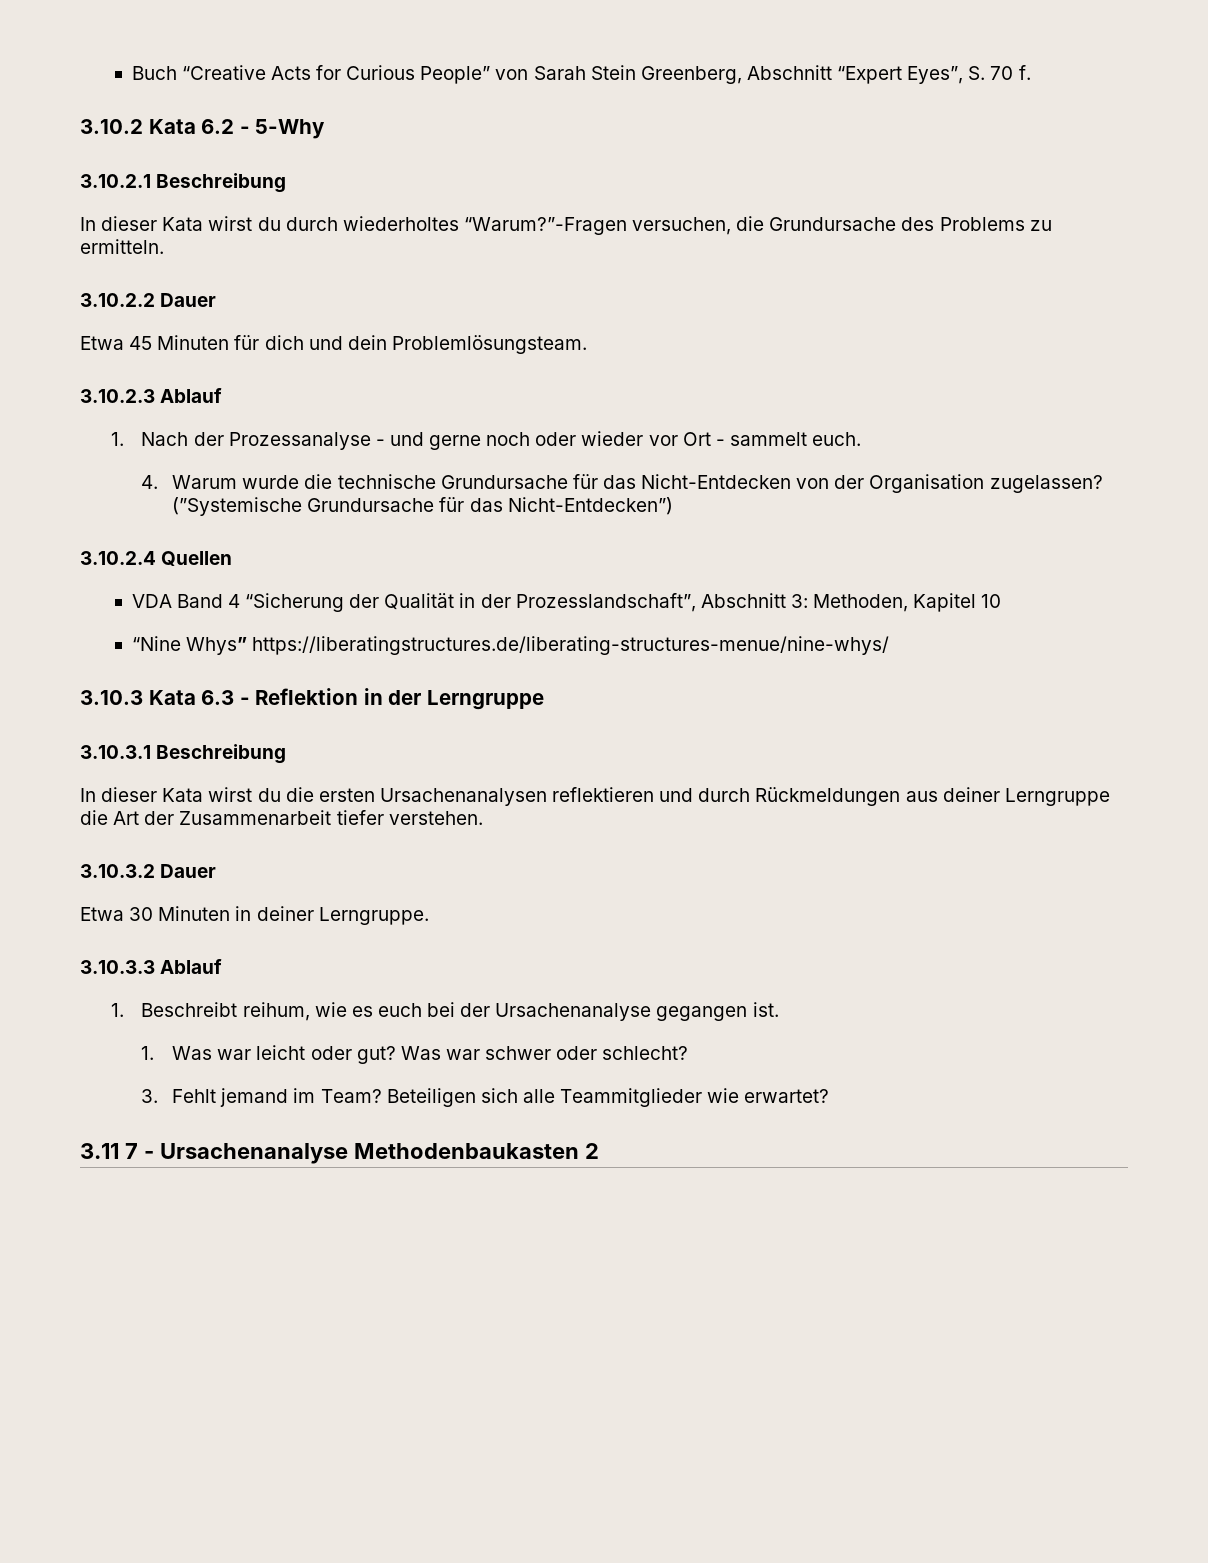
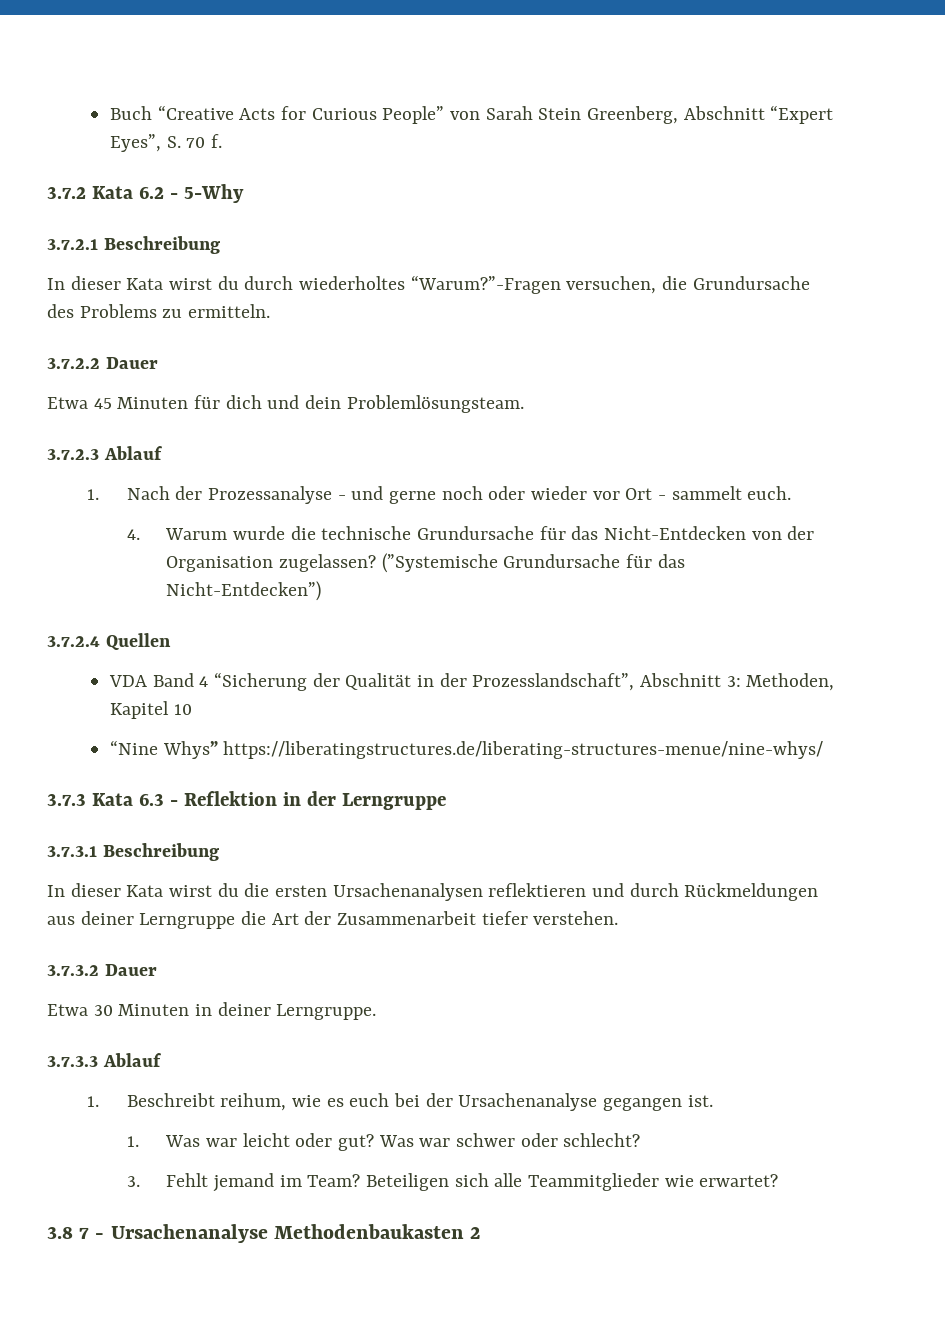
[80,119,143,134] 3.10.2 -> [47,187,86,199] 3.7.2
[80,174,151,188] 3.10.2.1 -> [47,239,98,250] 3.7.2.1
[80,293,155,307] 3.10.2.2 -> [47,358,100,369] 3.7.2.2
[80,389,155,403] 3.10.2.3 -> [47,449,99,460] 3.7.2.3
[80,551,156,565] 3.10.2.4 -> [47,636,100,647] 3.7.2.4
[80,690,143,705] 3.10.3 -> [47,794,86,806] 3.7.3
[80,745,151,759] 3.10.3.1 -> [47,846,97,857] 3.7.3.1
[80,864,155,878] 3.10.3.2 -> [47,965,99,976] 3.7.3.2
[80,960,155,974] 3.10.3.3 -> [47,1056,98,1067] 3.7.3.3
[80,1143,119,1159] 3.11 -> [47,1226,73,1239] 3.8

